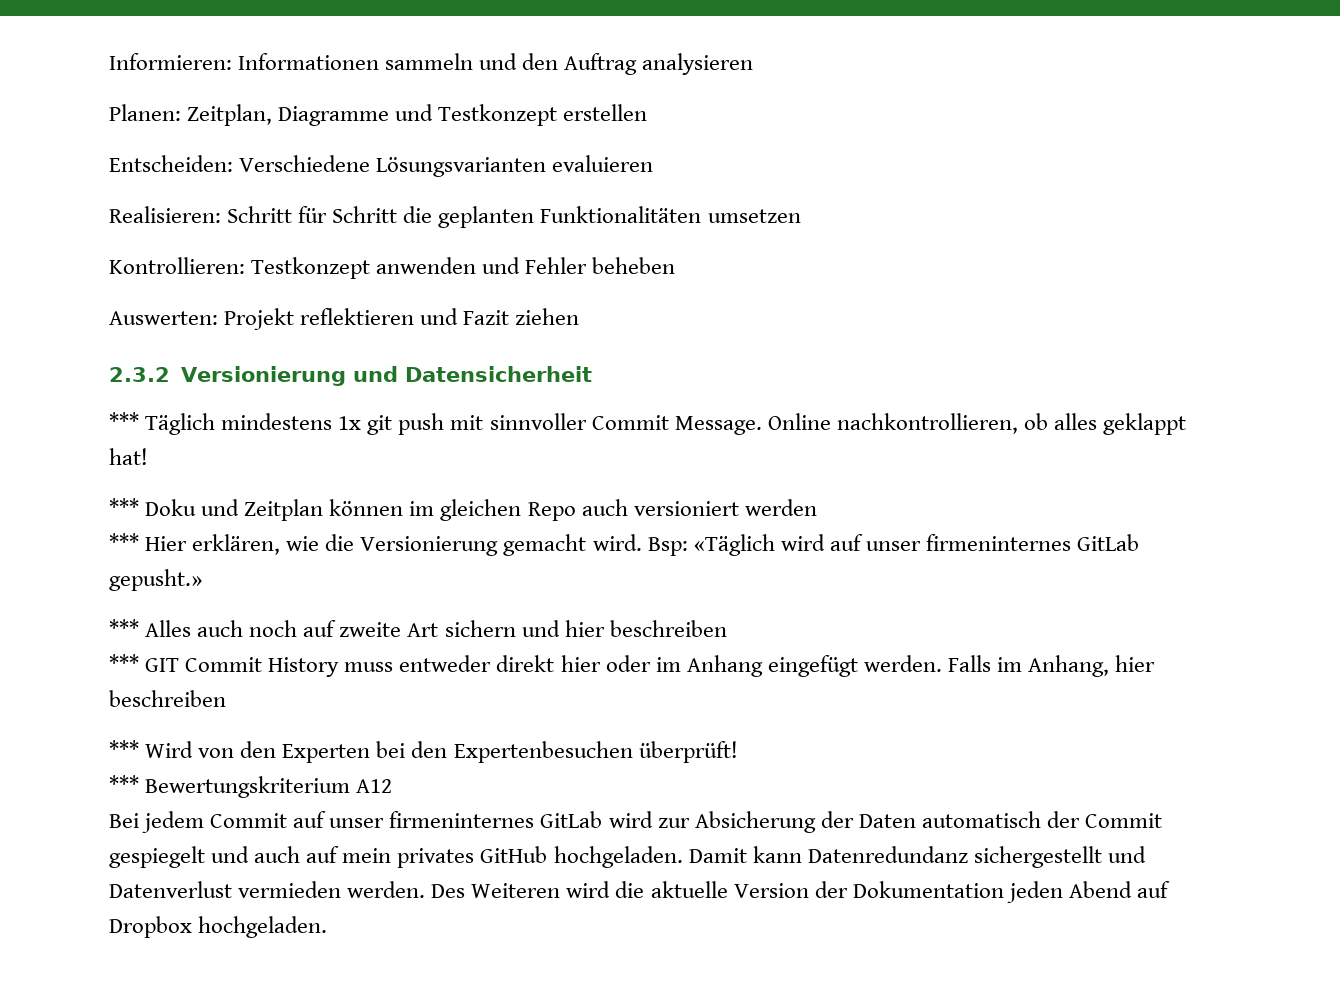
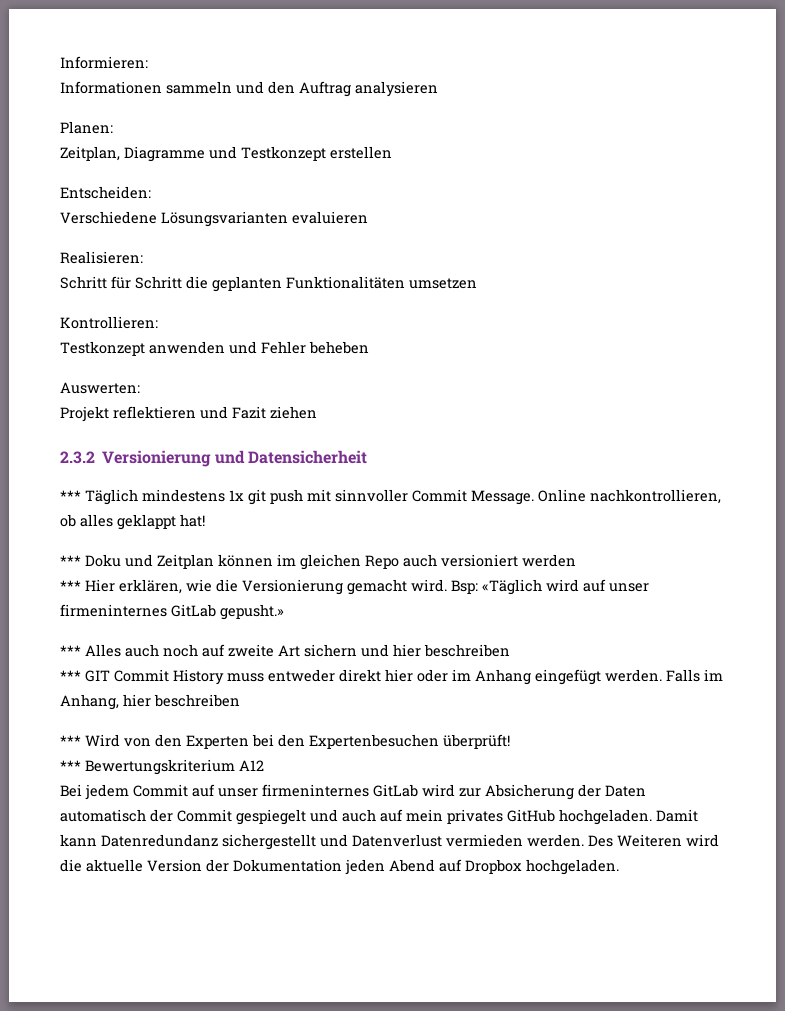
(232, 61) none -> (148, 62) //
(181, 112) none -> (113, 127) //
(233, 163) none -> (151, 192) //
(221, 214) none -> (143, 257) //
(245, 265) none -> (158, 322) //
(218, 318) none -> (140, 388) //

